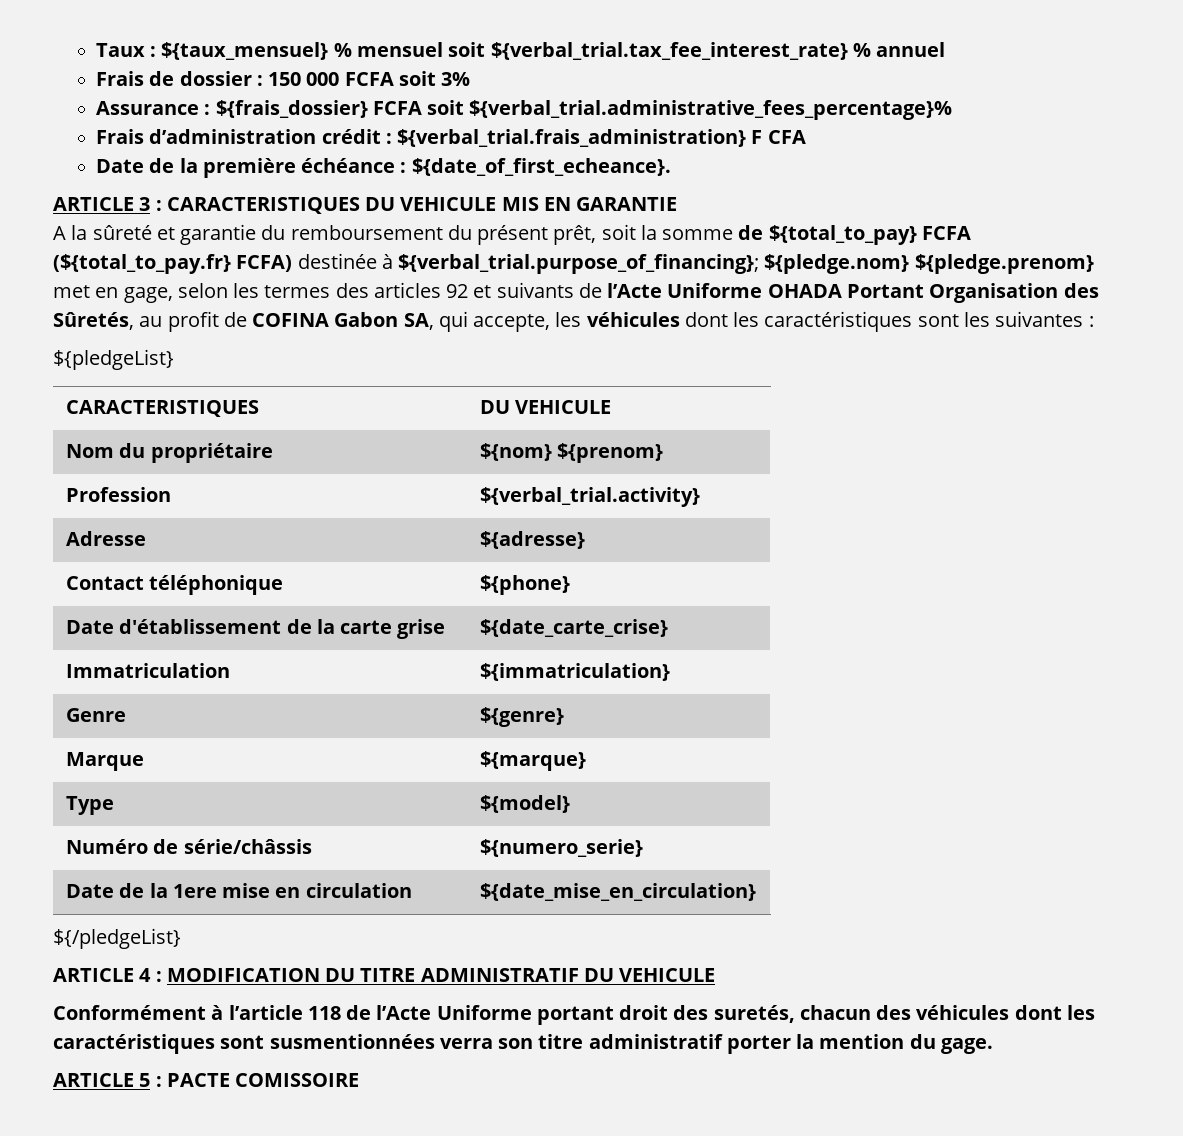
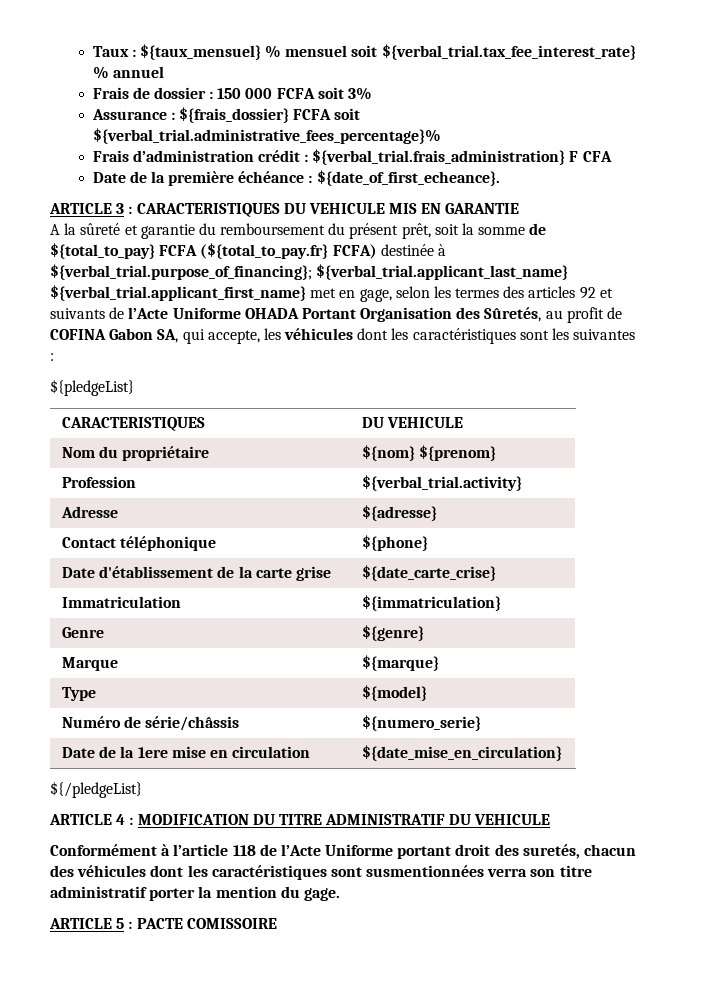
[764,254,1094,274] ${pledge.nom} ${pledge.prenom} -> [316,264,569,280] [50,285,306,301] ${verbal_trial.applicant_last_name} ${verbal_trial.applicant_first_name}

